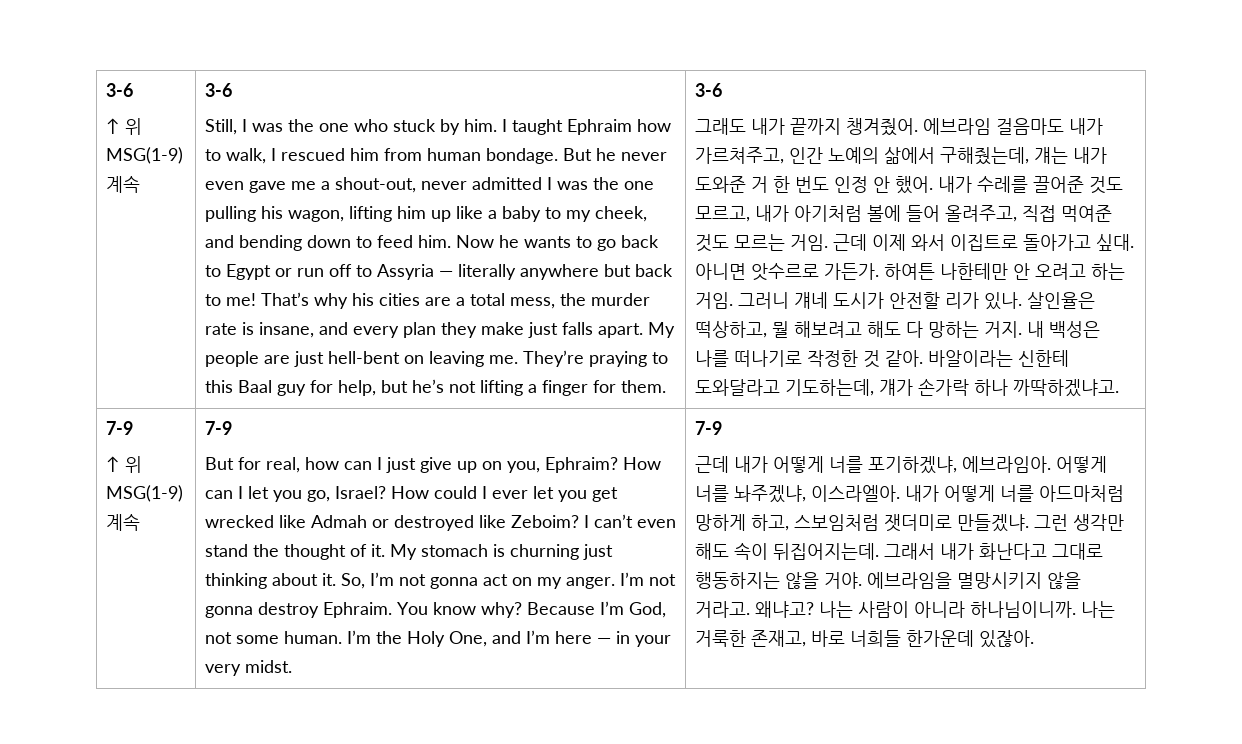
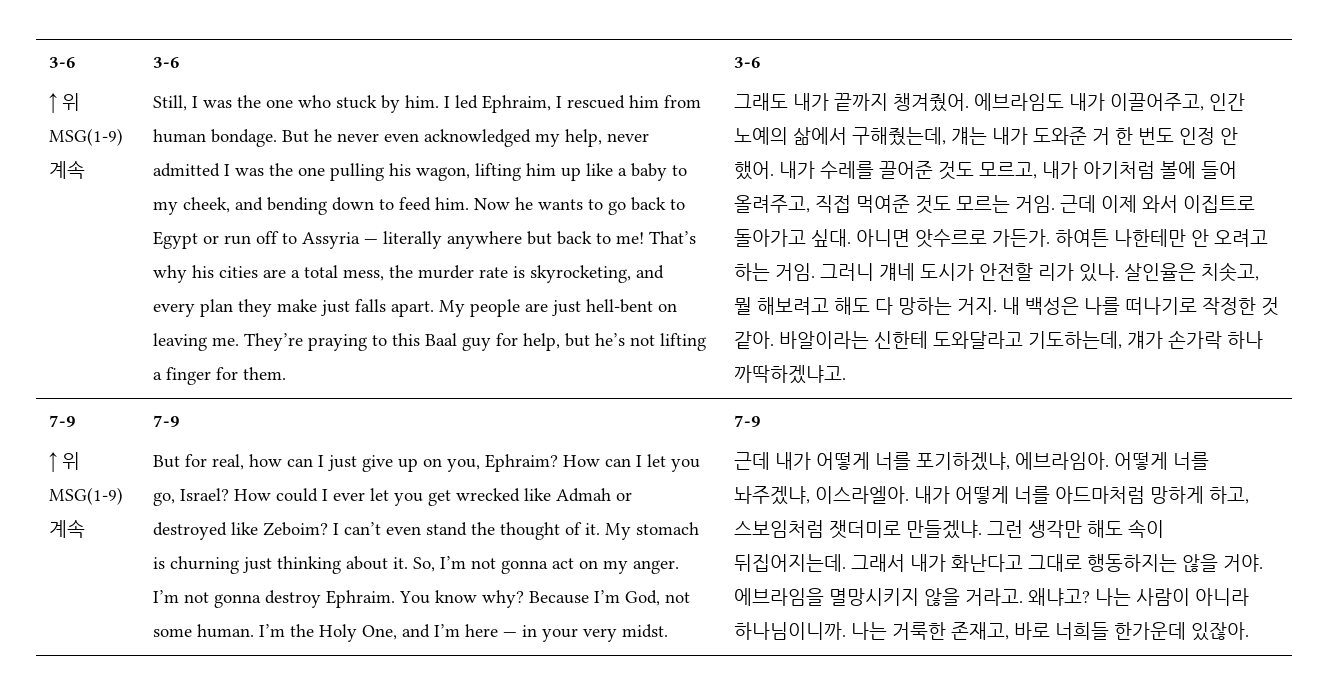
[511,119,671,135] [204,148,266,164] taught Ephraim how to walk, -> [454,95,551,113] led Ephraim,
[248,177,416,193] gave me a shout-out, -> [423,129,602,147] acknowledged my help,
[258,322,314,338] insane, -> [529,265,631,283] skyrocketing,
[922,118,1103,135] [694,147,784,164] 에브라임 걸음마도 내가 가르쳐주고, -> [973,93,1204,111] 에브라임도 내가 이끌어주고,
[694,321,767,338] 떡상하고, -> [1200,262,1259,282] 치솟고,

